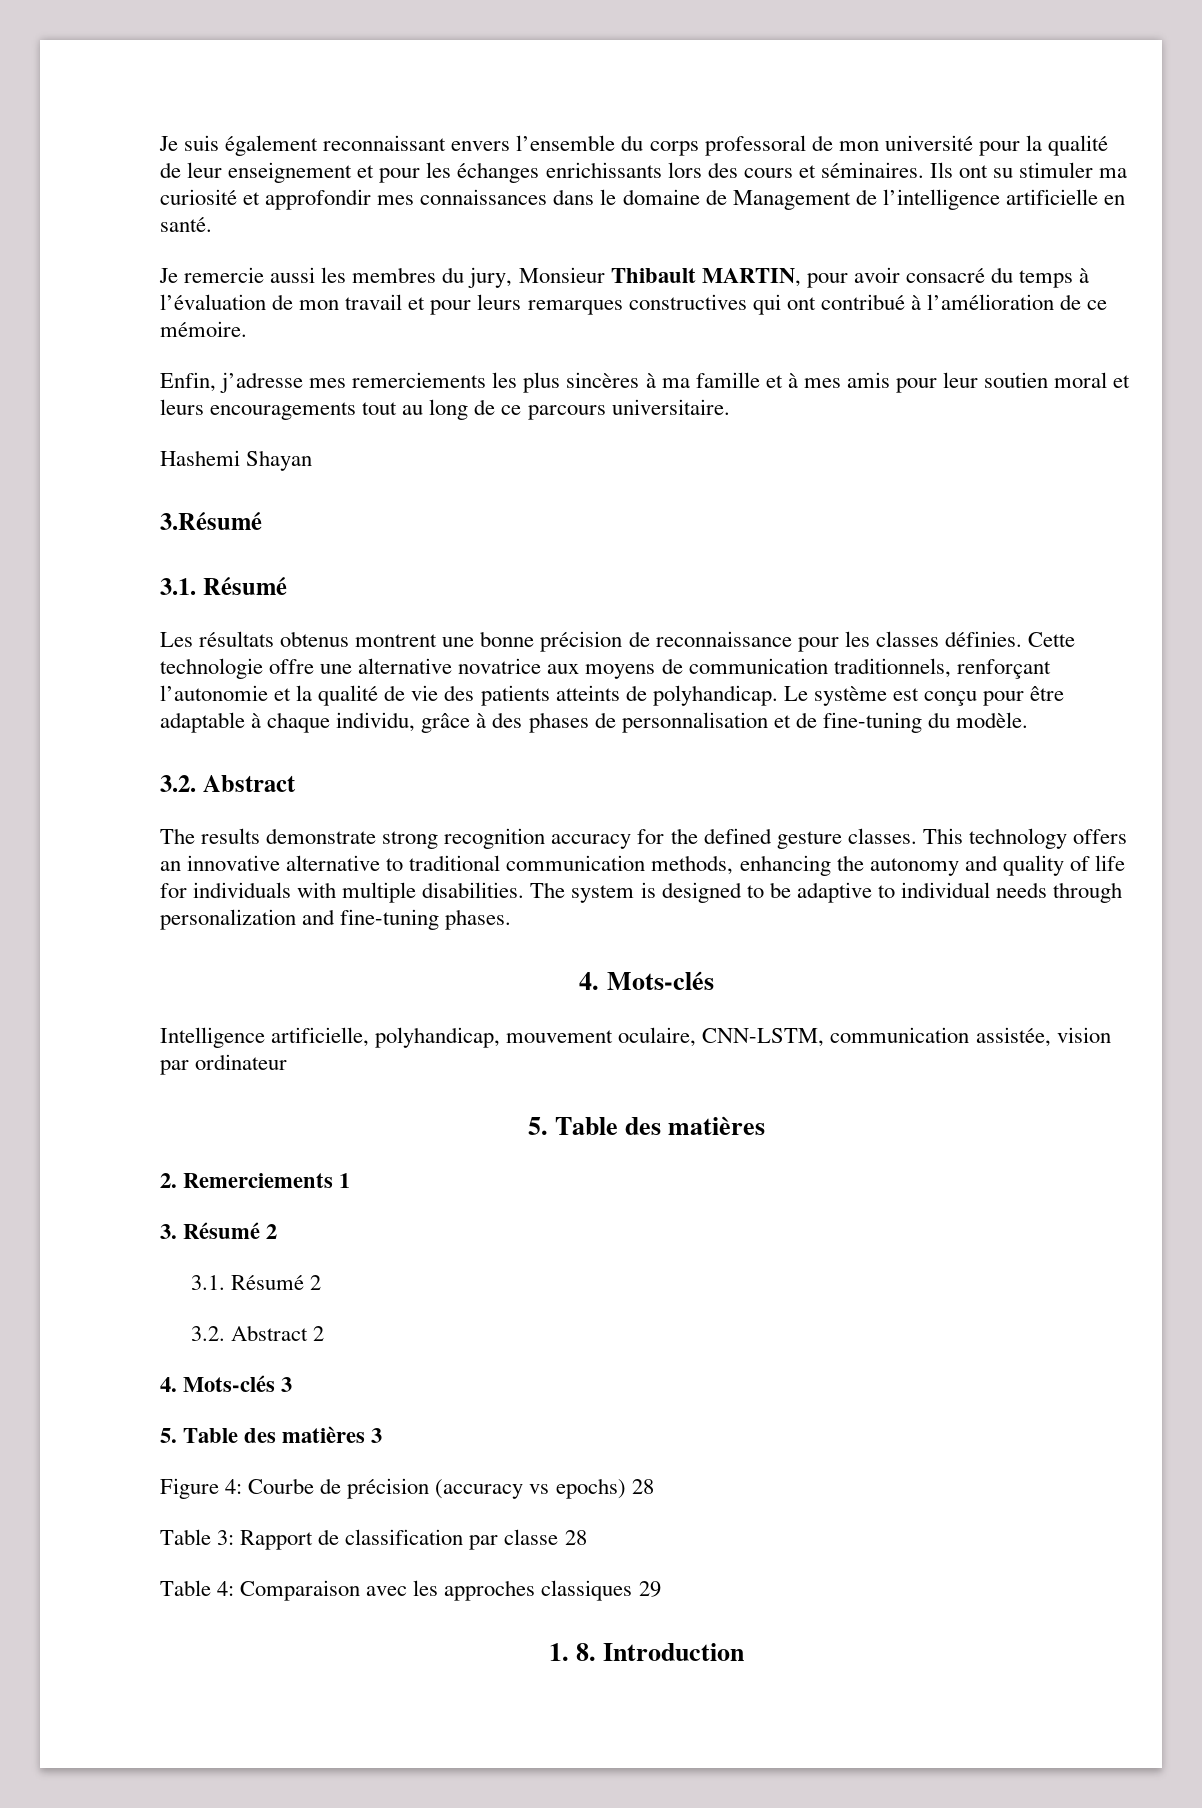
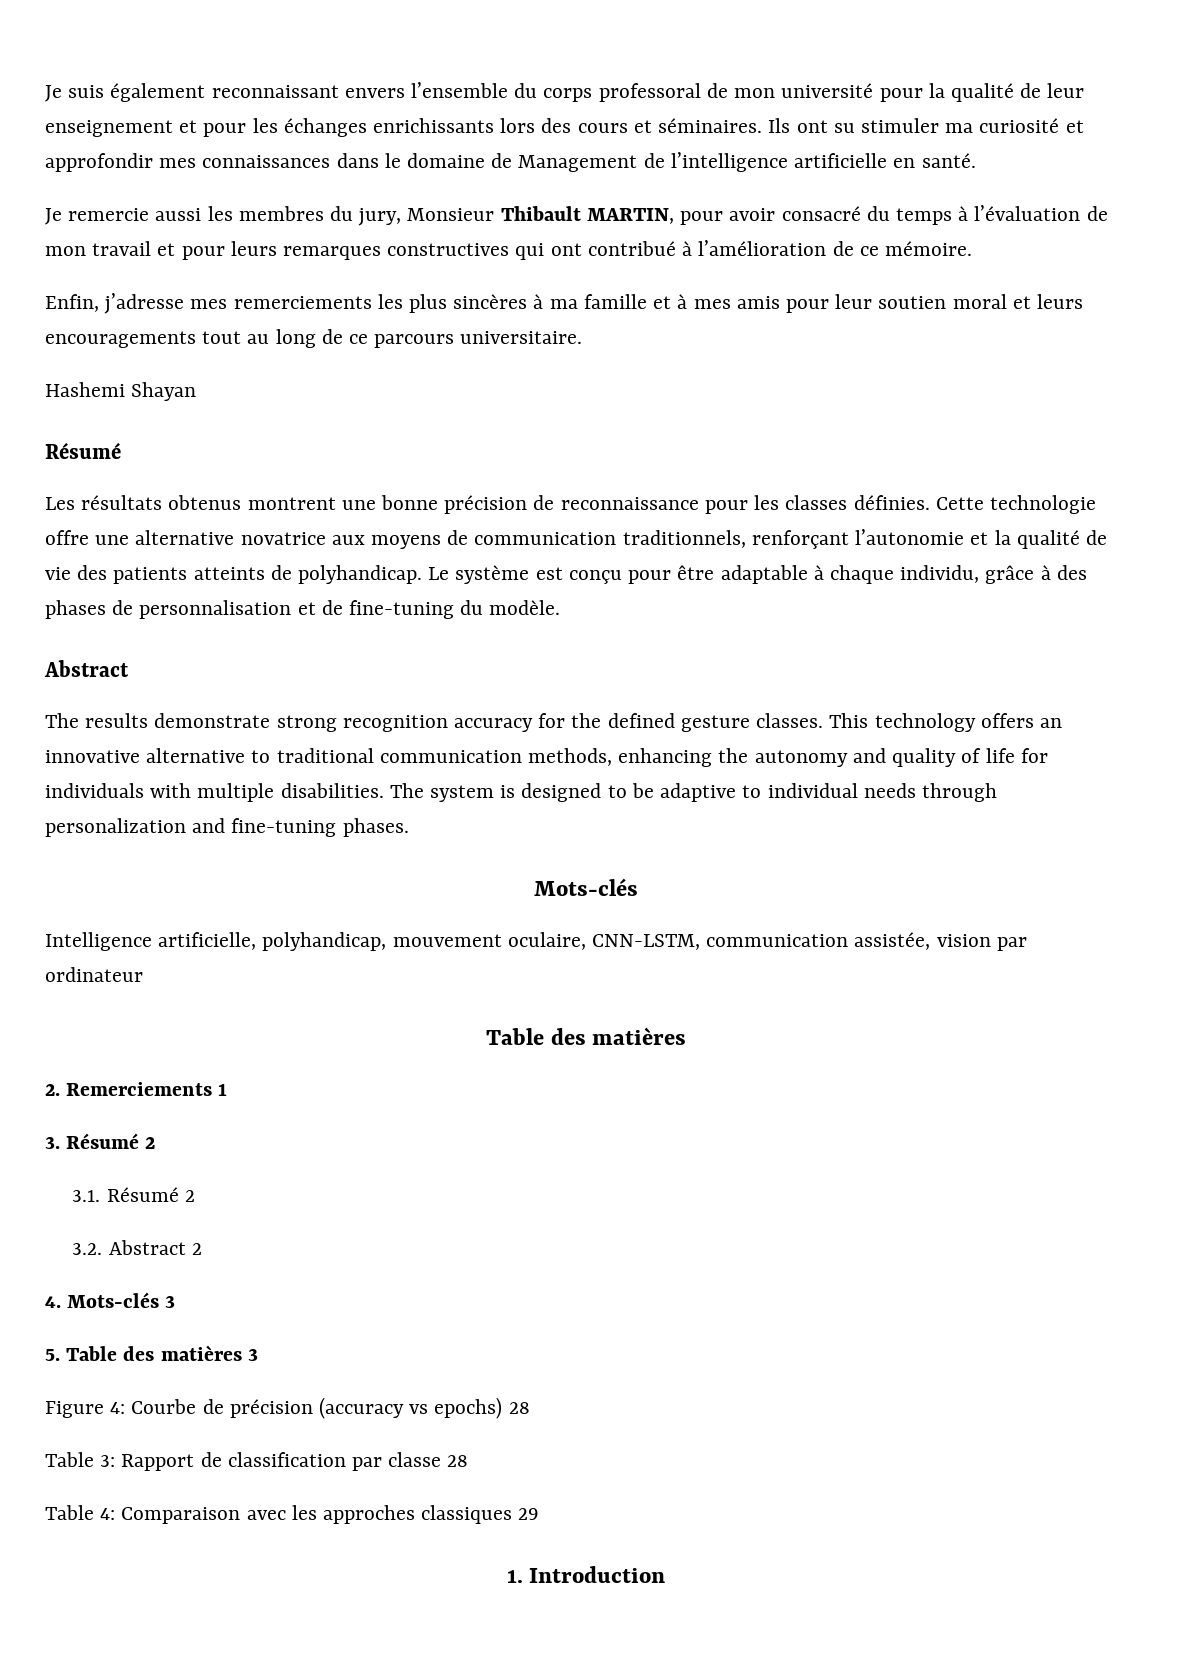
[160,512,262,530] [160,578,196,595] 3.Résumé // 3.1. -> (197, 391) none
[160,775,196,792] 3.2. -> (561, 607) none
[579,972,600,990] 4. -> (409, 827) none
[527,1117,548,1135] 5. -> (143, 974) none
[576,1643,596,1661] 8. -> (523, 1576) none

